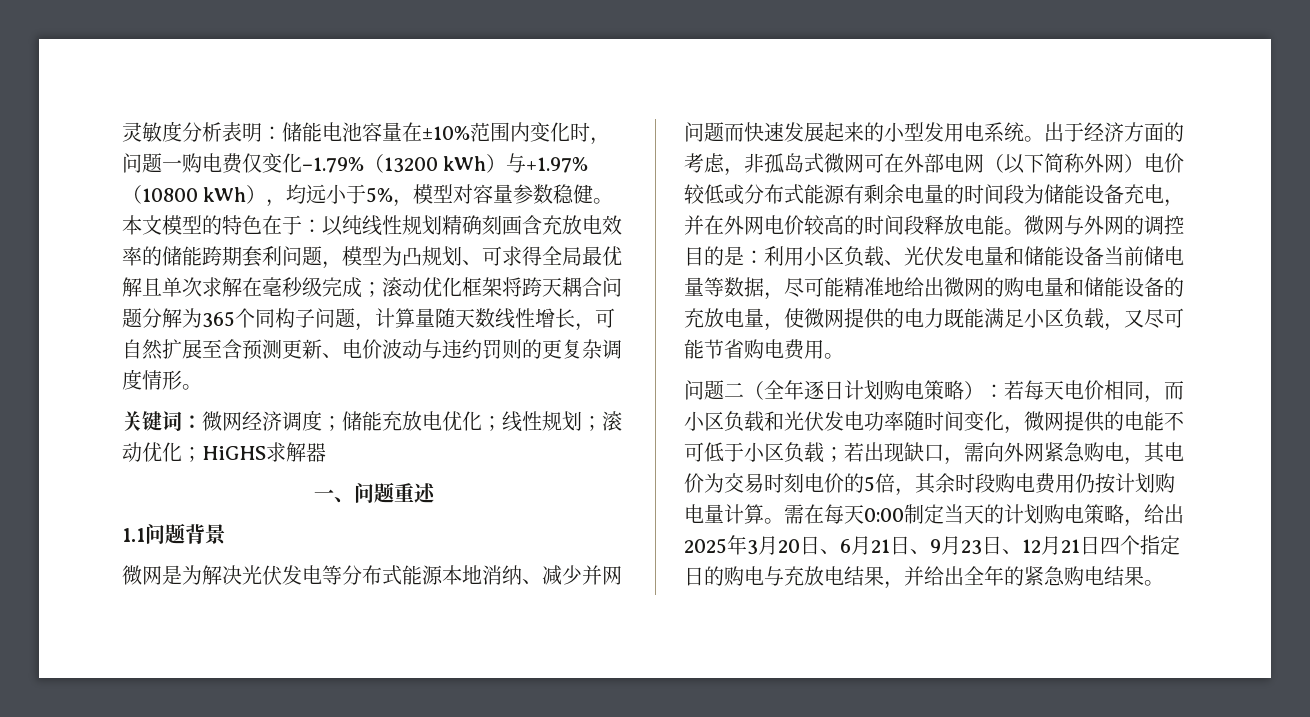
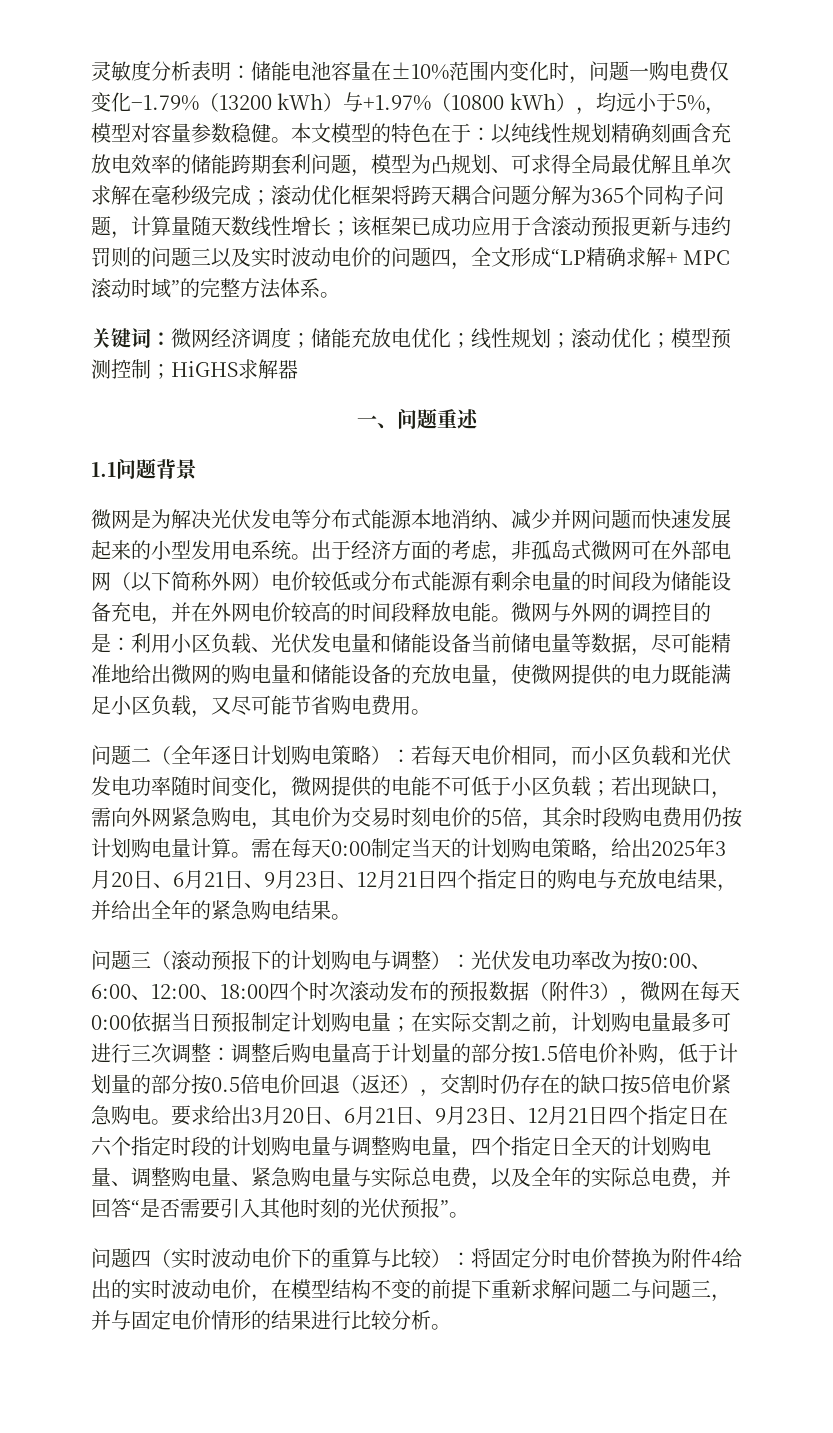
[575,308,615,331] [122,339,622,360] [122,369,182,390] ，可自然扩展至含预测更新、电价波动与违约罚则的更复杂调度情形 -> [331,216,731,237] [91,247,731,270] [91,278,320,299] ；该框架已成功应用于含滚动预报更新与违约罚则的问题三以及实时波动电价的问题四，全文形成“LP精确求解+ MPC滚动时域”的完整方法体系
(202, 454) none -> [671,328,731,349] [91,359,171,379] 模型预测控制；
(1164, 583) none -> [91,950,711,971] [91,981,740,1004] [91,1012,731,1035] [91,1043,738,1066] [91,1074,731,1097] [91,1105,728,1126] [91,1136,711,1159] [91,1167,731,1190] [91,1198,469,1219] [91,1248,742,1269] [91,1279,731,1302] [91,1310,451,1330] // 问题三（滚动预报下的计划购电与调整）：光伏发电功率改为按0:00、6:00、12:00、18:00四个时次滚动发布的预报数据（附件3），微网在每天0:00依据当日预报制定计划购电量；在实际交割之前，计划购电量最多可进行三次调整：调整后购电量高于计划量的部分按1.5倍电价补购，低于计划量的部分按0.5倍电价回退（返还），交割时仍存在的缺口按5倍电价紧急购电。要求给出3月20日、6月21日、9月23日、12月21日四个指定日在六个指定时段的计划购电量与调整购电量，四个指定日全天的计划购电量、调整购电量、紧急购电量与实际总电费，以及全年的实际总电费，并回答“是否需要引入其他时刻的光伏预报”。 // 问题四（实时波动电价下的重算与比较）：将固定分时电价替换为附件4给出的实时波动电价，在模型结构不变的前提下重新求解问题二与问题三，并与固定电价情形的结果进行比较分析。

